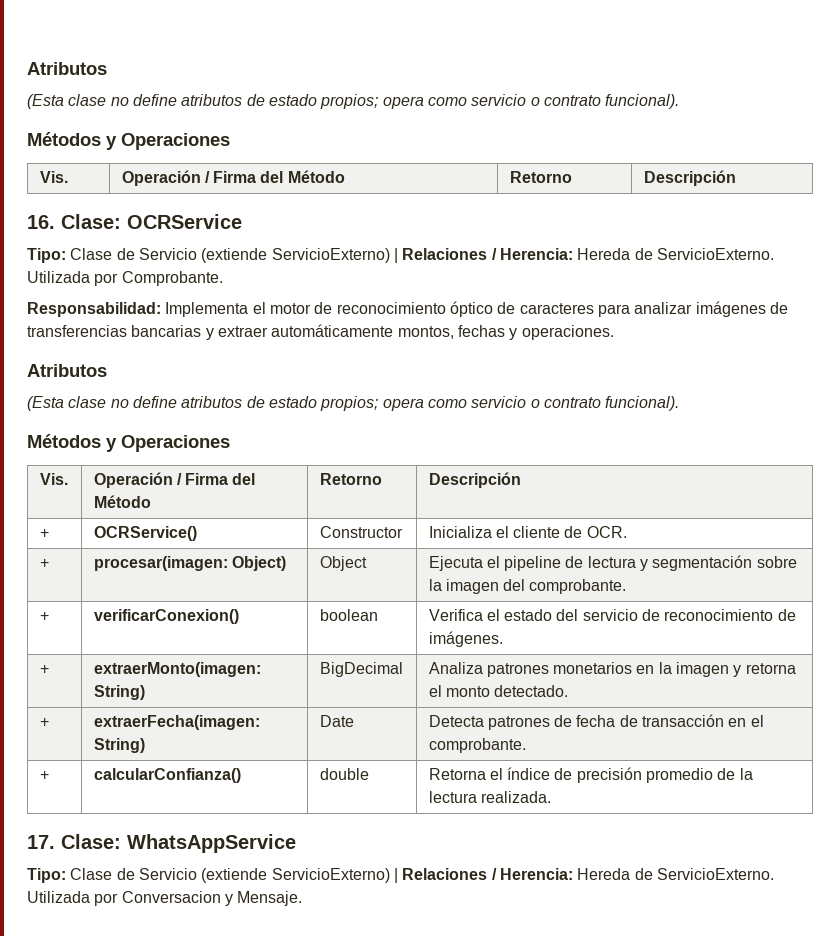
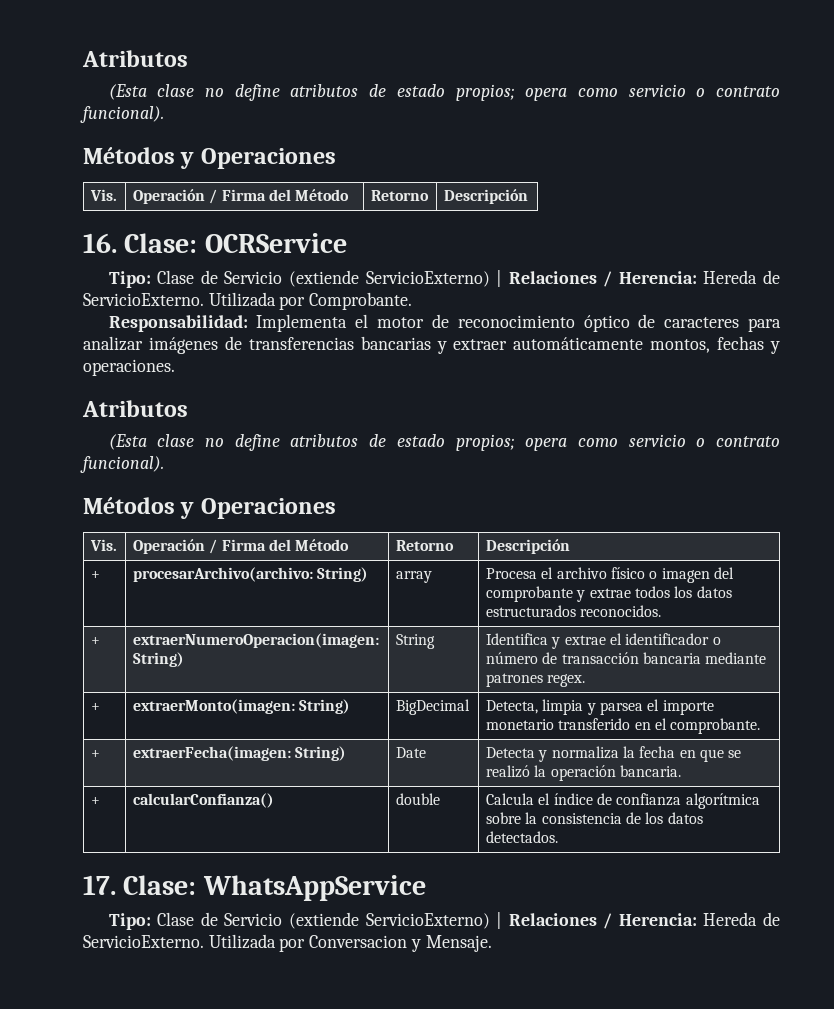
[93,526,197,541] [319,526,403,538] [428,526,627,538] [39,559,49,568] [93,556,286,571] [319,556,367,571] [428,555,797,571] [428,579,627,594] [39,612,49,621] [93,609,239,624] [319,609,378,621] [428,609,796,621] [428,631,503,647] [39,665,49,674] [93,662,261,677] [93,685,145,700] [319,662,403,677] [428,662,796,677] [428,685,569,697] OCRService() | Constructor | Inicializa el cliente de OCR. // + | procesar(imagen: Object) | Object | Ejecuta el pipeline de lectura y segmentación sobre la imagen del comprobante. // + | verificarConexion() | boolean | Verifica el estado del servicio de reconocimiento de imágenes. // + | extraerMonto(imagen: String) | BigDecimal | Analiza patrones monetarios en la imagen y retorna el monto detectado. -> [132,567,369,582] [395,571,432,583] [485,567,734,583] [485,586,732,602] [485,605,662,617] [90,637,100,645] [132,633,379,648] [132,652,184,667] [395,634,435,649] [485,633,721,649] [485,652,767,664] [485,673,586,687] [90,703,100,711] [132,699,351,714] [395,699,470,715] [485,699,714,715] [485,718,761,734] procesarArchivo(archivo: String) | array | Procesa el archivo físico o imagen del comprobante y extrae todos los datos estructurados reconocidos. // + | extraerNumeroOperacion(imagen: String) | String | Identifica y extrae el identificador o número de transacción bancaria mediante patrones regex. // + | extraerMonto(imagen: String) | BigDecimal | Detecta, limpia y parsea el importe monetario transferido en el comprobante.
[487,714,764,730] [428,738,526,753] patrones de fecha de transacción en el comprobante. -> [538,746,742,762] [485,765,681,781] y normaliza la fecha en que se realizó la operación bancaria.
[428,768,486,780] Retorna -> [485,793,534,805] Calcula
[576,767,753,783] [428,791,551,803] precisión promedio de la lectura realizada. -> [616,793,760,809] [485,812,703,824] [485,831,558,843] confianza algorítmica sobre la consistencia de los datos detectados.

